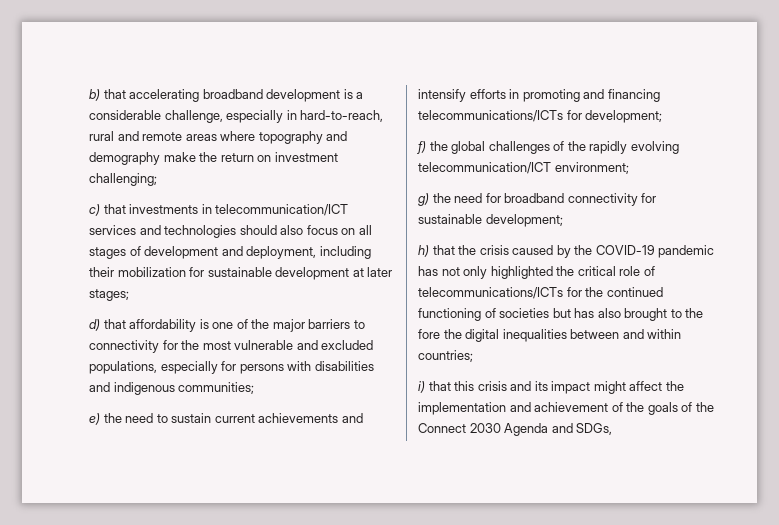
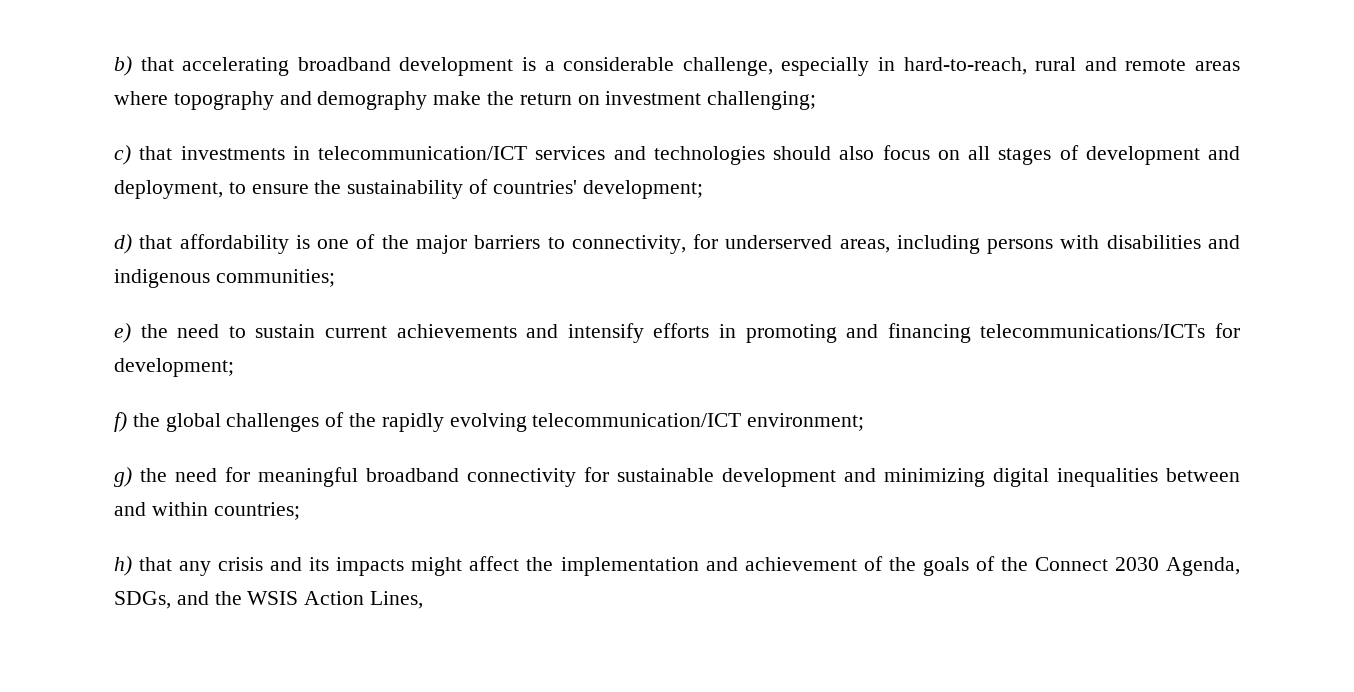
[319,246,371,259] [89,267,393,280] [89,289,129,301] including their mobilization for sustainable development at later stages; -> [228,179,703,199] to ensure the sustainability of countries' development;
[89,340,374,353] [89,361,237,374] connectivity for the most vulnerable and excluded populations, especially for -> [571,234,980,254] connectivity, for underserved areas, including
(501, 198) none -> [258,467,358,487] meaningful
[485,214,563,227] [418,245,715,258] [418,266,655,279] [418,287,663,299] [418,308,704,321] [418,329,462,339] development; // h) that the crisis caused by the COVID-19 pandemic has not only highlighted the critical role of telecommunications/ICTs for the continued functioning of societies but has also brought to the fore the -> [722,468,985,487] development and minimizing
[418,381,475,393] i) that this -> [114,556,212,576] h) that any
[551,381,591,394] impact -> [336,557,405,576] impacts
[504,423,613,436] Agenda and SDGs, -> [1165,557,1240,576] [114,591,424,609] Agenda, SDGs, and the WSIS Action Lines,

